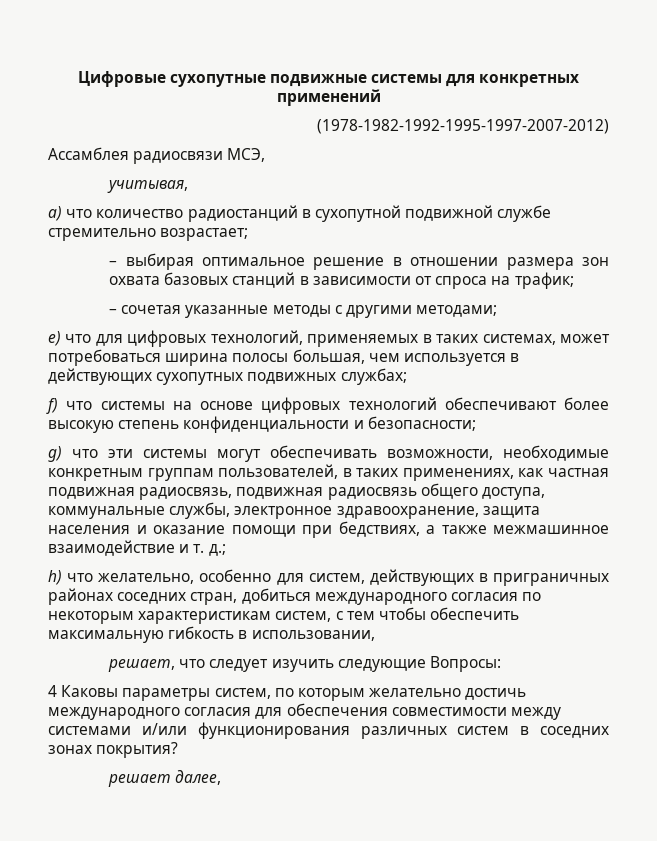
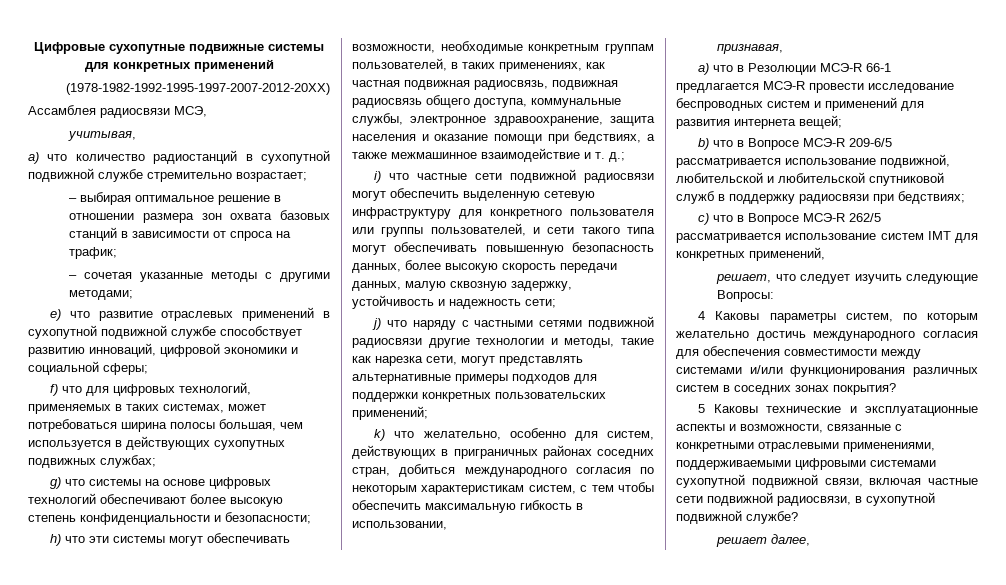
[317,119,609,134] (1978-1982-1992-1995-1997-2007-2012) -> [66,83,330,95] (1978-1982-1992-1995-1997-2007-2012-20ХХ)
(92, 338) none -> [98,307,330,321] [28,325,302,339] [28,343,298,357] [28,361,148,375] [50,384,83,396] развитие отраслевых применений в сухопутной подвижной службе способствует развитию инноваций, цифровой экономики и социальной сферы; // f) что
[46,398,58,414] f) -> [50,477,62,489] g)
[48,446,62,462] g) -> [50,534,62,546] h)
[48,570,62,585] h) -> [374,169,654,183] [352,188,595,201] [352,207,654,219] [352,223,655,237] [352,242,654,255] [352,260,617,273] [352,281,572,291] [352,295,556,309] [372,316,654,330] [352,338,654,348] [352,356,583,366] [352,374,597,384] [352,392,606,402] [352,406,428,420] [374,429,386,441] i) что частные сети подвижной радиосвязи могут обеспечить выделенную сетевую инфраструктуру для конкретного пользователя или группы пользователей, и сети такого типа могут обеспечивать повышенную безопасность данных, более высокую скорость передачи данных, малую сквозную задержку, устойчивость и надежность сети; // j) что наряду с частными сетями подвижной радиосвязи другие технологии и методы, такие как нарезка сети, могут представлять альтернативные примеры подходов для поддержки конкретных пользовательских применений; // k)
(375, 635) none -> [717,44,784,54] [698,63,892,75] [676,81,954,93] [676,97,924,111] [676,115,842,129] [698,138,893,150] [676,154,950,168] [676,172,944,186] [676,191,965,204] [698,213,882,225] [676,231,978,243] [676,247,825,261] // признавая, // a) что в Резолюции МСЭ-R 66-1 предлагается МСЭ-R провести исследование беспроводных систем и применений для развития интернета вещей; // b) что в Вопросе МСЭ-R 209-6/5 рассматривается использование подвижной, любительской и любительской спутниковой служб в поддержку радиосвязи при бедствиях; // c) что в Вопросе МСЭ-R 262/5 рассматривается использование систем IMT для конкретных применений,
(179, 750) none -> [698,404,978,416] [676,424,902,433] [676,442,935,452] [676,458,936,470] [676,474,978,488] [676,492,935,506] [676,510,798,524] // 5 Каковы технические и эксплуатационные аспекты и возможности, связанные с конкретными отраслевыми применениями, поддерживаемыми цифровыми системами сухопутной подвижной связи, включая частные сети подвижной радиосвязи, в сухопутной подвижной службе?

